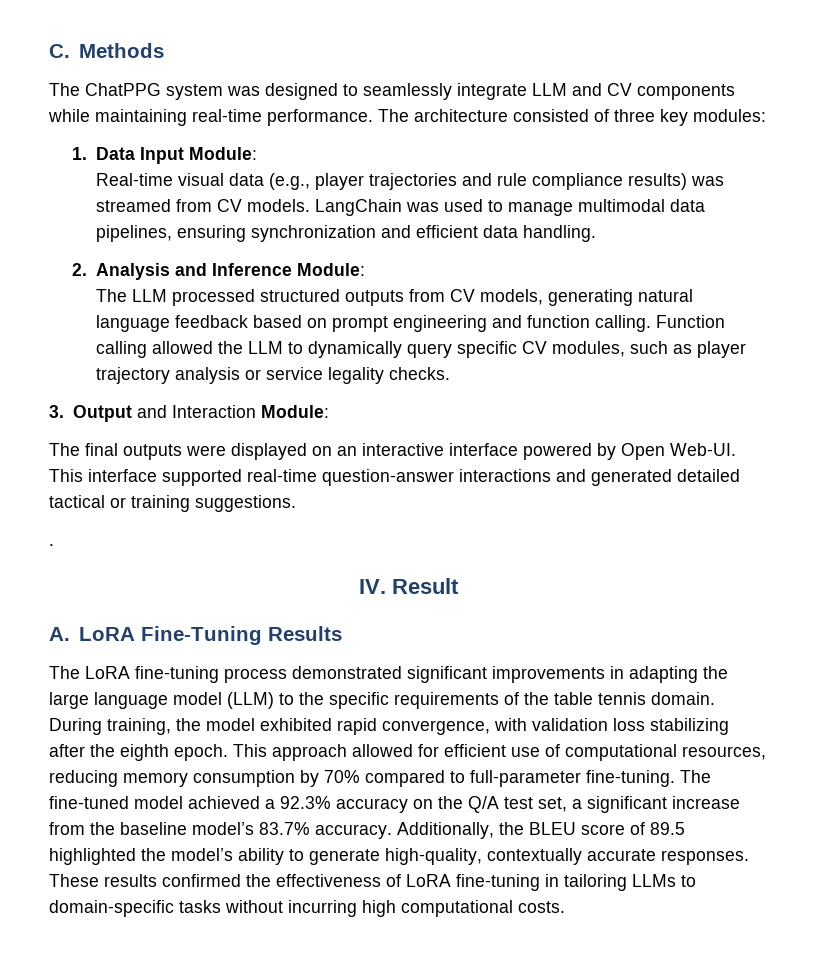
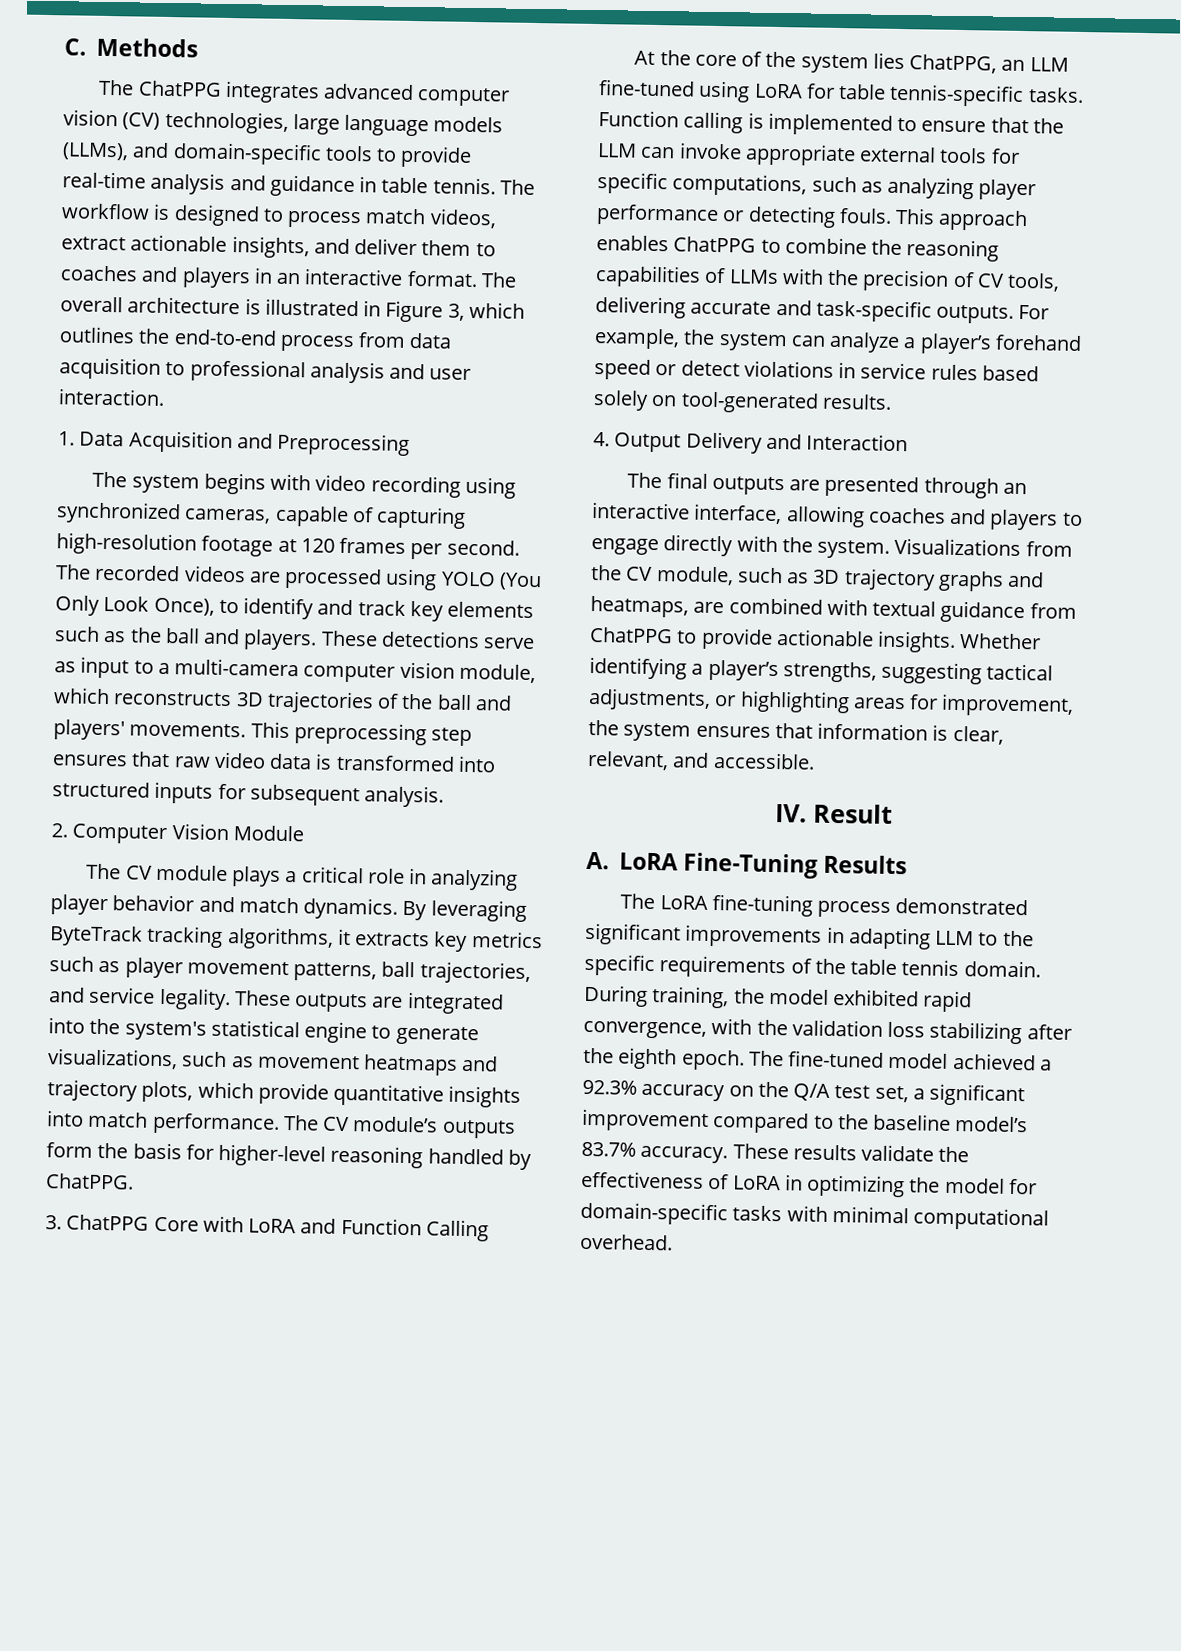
[166,83,735,100] [48,109,766,126] [72,147,258,164] [95,173,724,190] [95,199,705,216] [95,225,596,242] [72,263,366,280] [95,289,693,306] [95,315,725,332] [95,341,746,358] [95,367,450,384] [49,405,132,422] system was designed to seamlessly integrate LLM and CV components while maintaining real-time performance. The architecture consisted of three key modules: // 1. Data Input Module: // Real-time visual data (e.g., player trajectories and rule compliance results) was streamed from CV models. LangChain was used to manage multimodal data pipelines, ensuring synchronization and efficient data handling. // 2. Analysis and Inference Module: // The LLM processed structured outputs from CV models, generating natural language feedback based on prompt engineering and function calling. Function calling allowed the LLM to dynamically query specific CV modules, such as player trajectory analysis or service legality checks. // 3. Output -> [224,80,511,107] [63,109,504,137] [62,142,473,168] [62,171,535,198] [61,203,497,229] [61,234,496,259] [60,265,517,289] [60,296,525,323] [59,326,453,353] [59,357,472,384] [58,388,165,406] [58,430,411,456] [92,471,516,499] [56,501,467,529] [56,532,520,560] [55,564,542,591] [55,595,535,622] [54,626,536,651] [54,656,536,684] [53,687,512,714] [53,719,473,747] [52,751,496,773] [52,781,445,808] [51,823,304,845] [86,863,519,891] [50,894,527,922] [49,925,543,953] [49,956,531,985] [49,986,504,1015] [48,1017,479,1046] [47,1048,499,1076] [47,1079,522,1108] [46,1110,516,1139] [46,1142,532,1171] [45,1173,134,1190] [45,1214,489,1242] [634,50,1069,74] [598,79,1084,108] [598,110,1064,136] [597,142,1020,167] [597,172,1037,201] [596,204,1029,232] [596,235,1000,262] [595,265,1061,292] [595,296,1050,324] [594,328,1082,355] [594,359,1039,382] [593,390,892,414] [593,431,763,454] integrates advanced computer vision (CV) technologies, large language models (LLMs), and domain-specific tools to provide real-time analysis and guidance in table tennis. The workflow is designed to process match videos, extract actionable insights, and deliver them to coaches and players in an interactive format. The overall architecture is illustrated in Figure 3, which outlines the end-to-end process from data acquisition to professional analysis and user interaction. // 1. Data Acquisition and Preprocessing // The system begins with video recording using synchronized cameras, capable of capturing high-resolution footage at 120 frames per second. The recorded videos are processed using YOLO (You Only Look Once), to identify and track key elements such as the ball and players. These detections serve as input to a multi-camera computer vision module, which reconstructs 3D trajectories of the ball and players' movements. This preprocessing step ensures that raw video data is transformed into structured inputs for subsequent analysis. // 2. Computer Vision Module // The CV module plays a critical role in analyzing player behavior and match dynamics. By leveraging ByteTrack tracking algorithms, it extracts key metrics such as player movement patterns, ball trajectories, and service legality. These outputs are integrated into the system's statistical engine to generate visualizations, such as movement heatmaps and trajectory plots, which provide quantitative insights into match performance. The CV module’s outputs form the basis for higher-level reasoning handled by ChatPPG. // 3. ChatPPG Core with LoRA and Function Calling // At the core of the system lies ChatPPG, an LLM fine-tuned using LoRA for table tennis-specific tasks. Function calling is implemented to ensure that the LLM can invoke appropriate external tools for specific computations, such as analyzing player performance or detecting fouls. This approach enables ChatPPG to combine the reasoning capabilities of LLMs with the precision of CV tools, delivering accurate and task-specific outputs. For example, the system can analyze a player’s forehand speed or detect violations in service rules based solely on tool-generated results. // 4. Output Delivery
[260,405,329,418] Module: -> (909, 442) none
[186,443,736,460] [49,469,740,486] [49,495,296,512] [49,544,54,546] were displayed on an interactive interface powered by Open Web-UI. This interface supported real-time question-answer interactions and generated detailed tactical or training suggestions. // . -> [789,475,1027,499] [592,501,1083,531] [591,534,1073,559] [591,564,1045,592] [590,595,1077,624] [590,626,1042,653] [589,656,1054,685] [588,687,1075,717] [588,719,1004,745] [587,750,815,771] are presented through an interactive interface, allowing coaches and players to engage directly with the system. Visualizations from the CV module, such as 3D trajectory graphs and heatmaps, are combined with textual guidance from ChatPPG to provide actionable insights. Whether identifying a player’s strengths, suggesting tactical adjustments, or highlighting areas for improvement, the system ensures that information is clear, relevant, and accessible.
[703,666,728,679] [49,692,274,709] the large language model (LLM) -> [935,930,975,946] LLM
(527, 724) none -> [756,1019,788,1036] the
[233,744,766,761] [49,770,675,787] This approach allowed for efficient use of computational resources, reducing memory consumption by 70% compared to full-parameter fine-tuning. -> (745, 1060) none
[672,796,740,809] [49,822,85,835] increase from -> [582,1108,834,1134] improvement compared to
[397,822,685,839] [49,848,749,865] Additionally, the BLEU score of 89.5 highlighted the model’s ability to generate high-quality, contextually accurate responses. -> (729, 1154) none
[162,874,241,887] confirmed -> [861,1144,935,1162] validate
[456,874,696,891] [49,900,565,917] fine-tuning in tailoring LLMs to domain-specific tasks without incurring high computational costs. -> [784,1174,1037,1198] [580,1201,1050,1231] [580,1233,673,1251] in optimizing the model for domain-specific tasks with minimal computational overhead.

